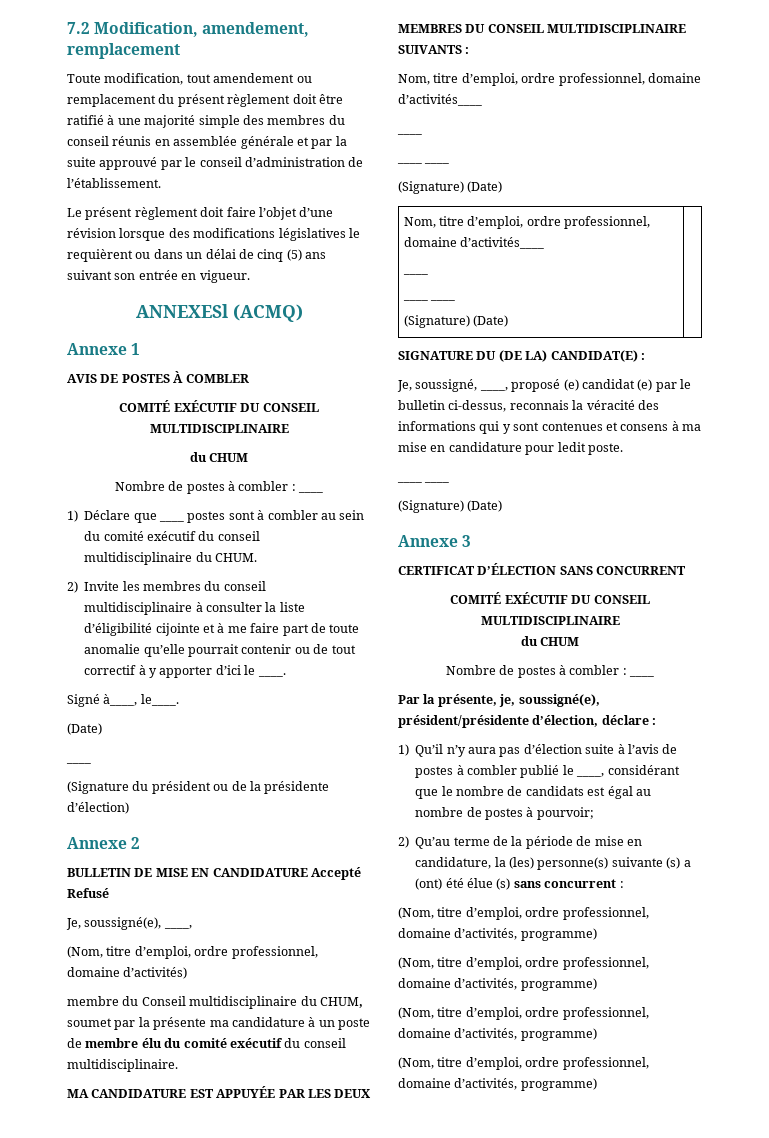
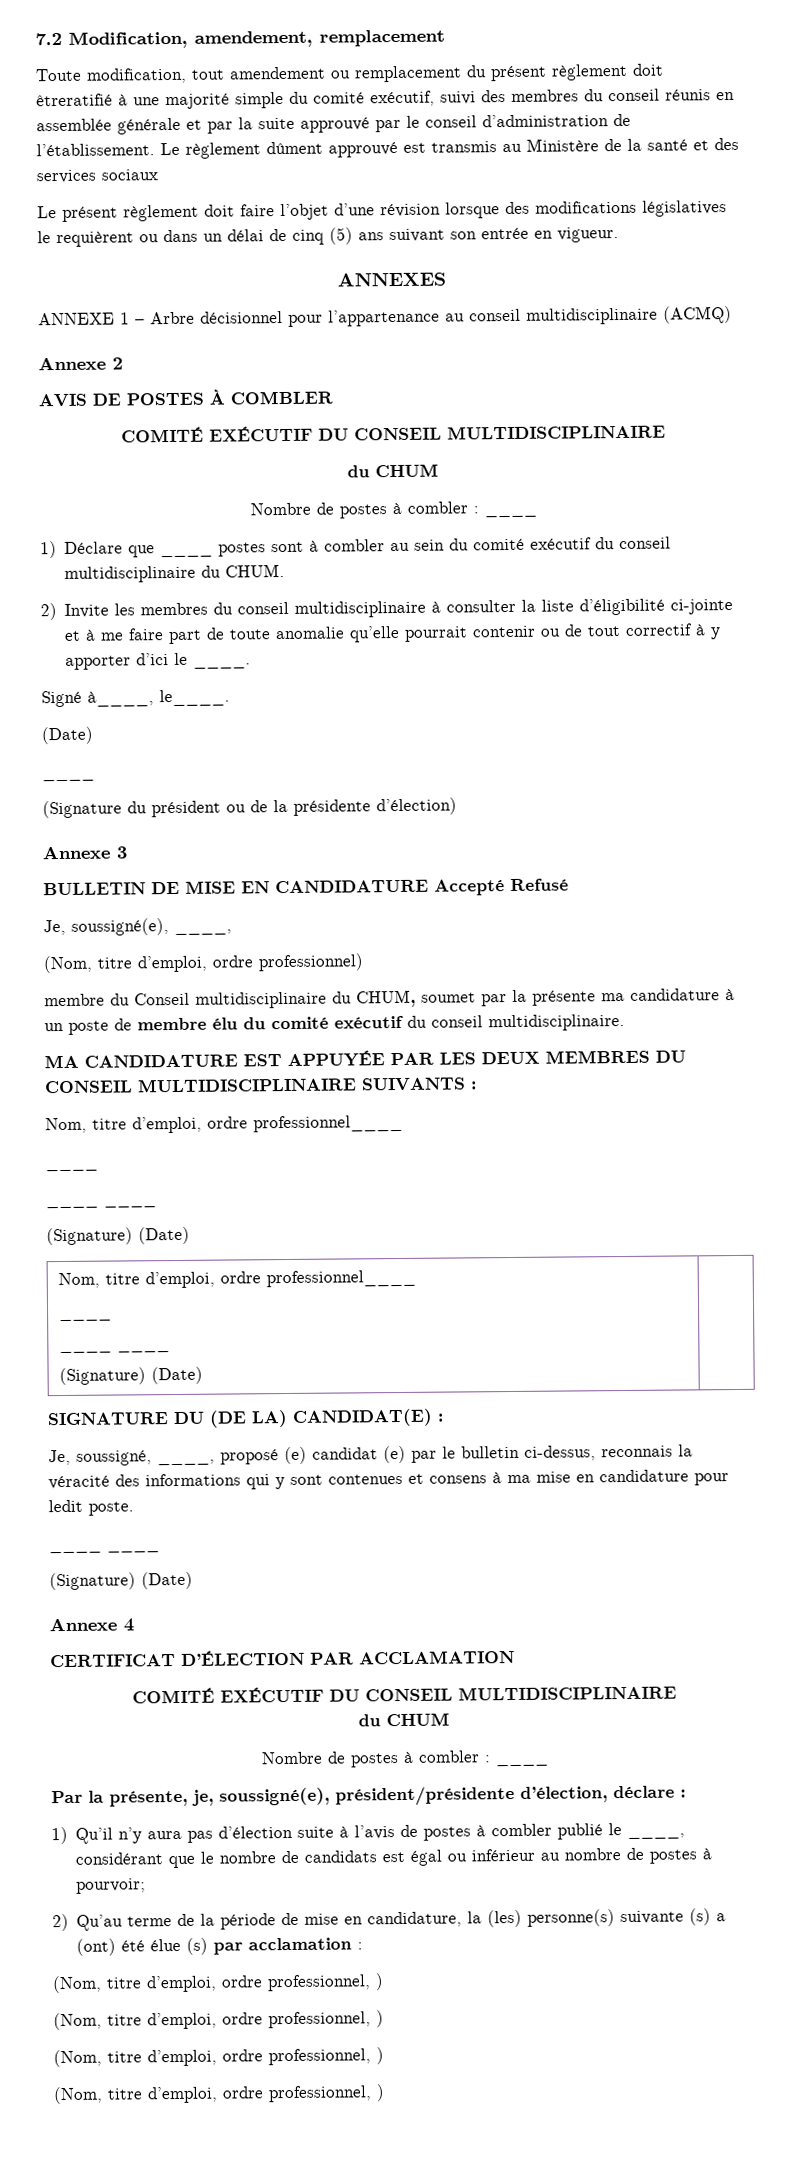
[318,94,343,104] [67,115,104,125] être ratifié -> [36,93,113,107] êtreratifié
(240, 121) none -> [289,90,476,107] du comité exécutif, suivi
(161, 183) none -> [160,137,739,159] [36,169,158,184] Le règlement dûment approuvé est transmis au Ministère de la santé et des services sociaux
[135,304,228,318] ANNEXESl -> [336,272,446,287] [38,307,658,327] ANNEXES // ANNEXE 1 – Arbre décisionnel pour l’appartenance au conseil multidisciplinaire
[131,343,141,355] 1 -> [112,357,123,370] 2
[155,623,200,636] cijointe -> [670,598,734,615] ci-jointe
[131,837,141,849] 2 -> [116,846,128,859] 3
[231,946,318,959] [67,967,188,979] professionnel, domaine d’activités) -> [258,953,364,972] professionnel)
[558,73,701,86] [398,94,482,106] professionnel, domaine d’activités____ -> [253,1114,403,1133] professionnel____
[564,216,651,229] [403,237,544,249] professionnel, domaine d’activités____ -> [265,1269,416,1288] professionnel____
[462,535,472,547] 3 -> [123,1618,134,1632] 4
[559,566,687,575] SANS CONCURRENT -> [310,1649,515,1665] PAR ACCLAMATION
(633, 792) none -> [447,1848,536,1862] ou inférieur
[513,879,617,888] sans concurrent -> [213,1937,353,1955] par acclamation
[398,928,597,941] [398,957,649,970] [398,978,597,991] [398,1007,649,1020] [398,1028,597,1041] [398,1057,649,1070] [398,1078,597,1091] domaine d’activités, programme) // (Nom, titre d’emploi, ordre professionnel, domaine d’activités, programme) // (Nom, titre d’emploi, ordre professionnel, domaine d’activités, programme) // (Nom, titre d’emploi, ordre professionnel, domaine d’activités, programme) -> [375,1973,384,1991] [53,2010,384,2031] [53,2047,384,2068] [53,2084,385,2105] ) // (Nom, titre d’emploi, ordre professionnel, ) // (Nom, titre d’emploi, ordre professionnel, ) // (Nom, titre d’emploi, ordre professionnel, )

